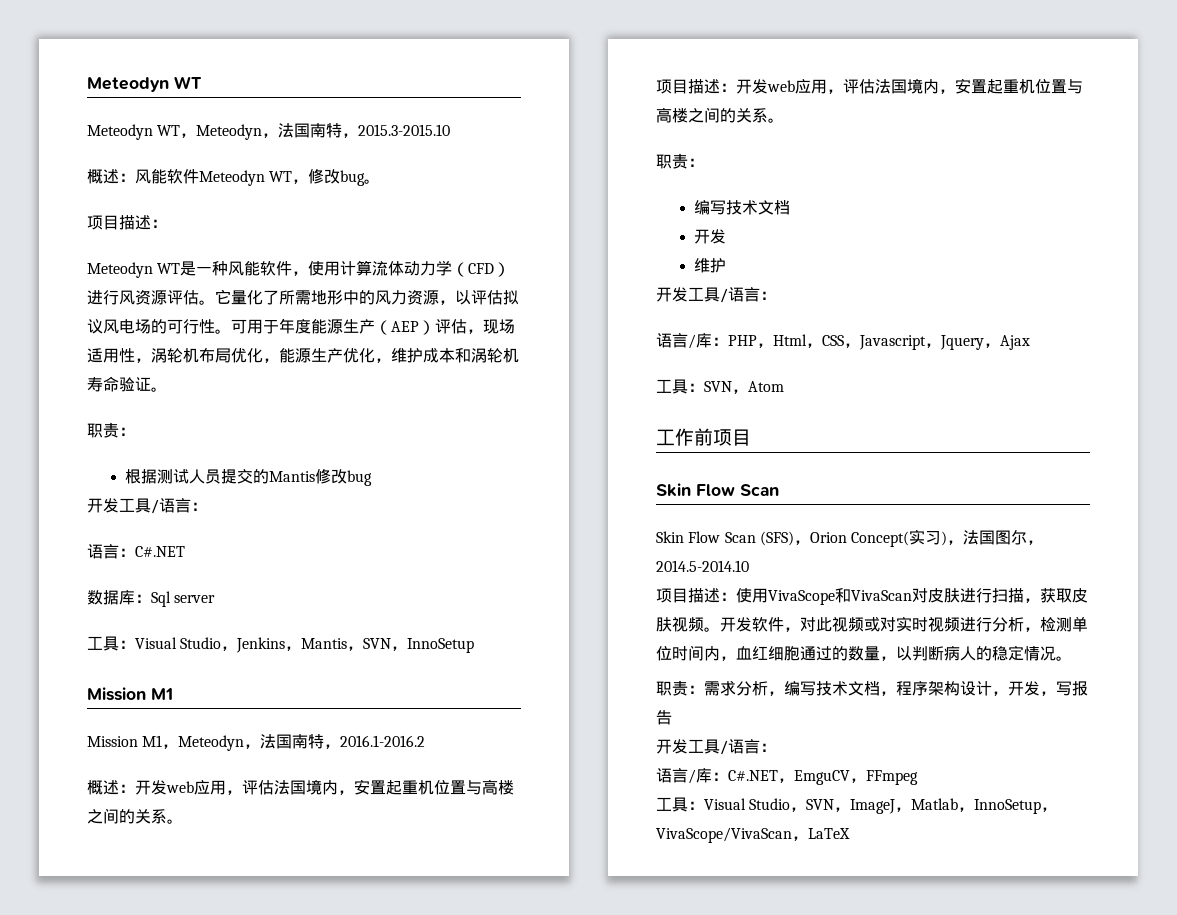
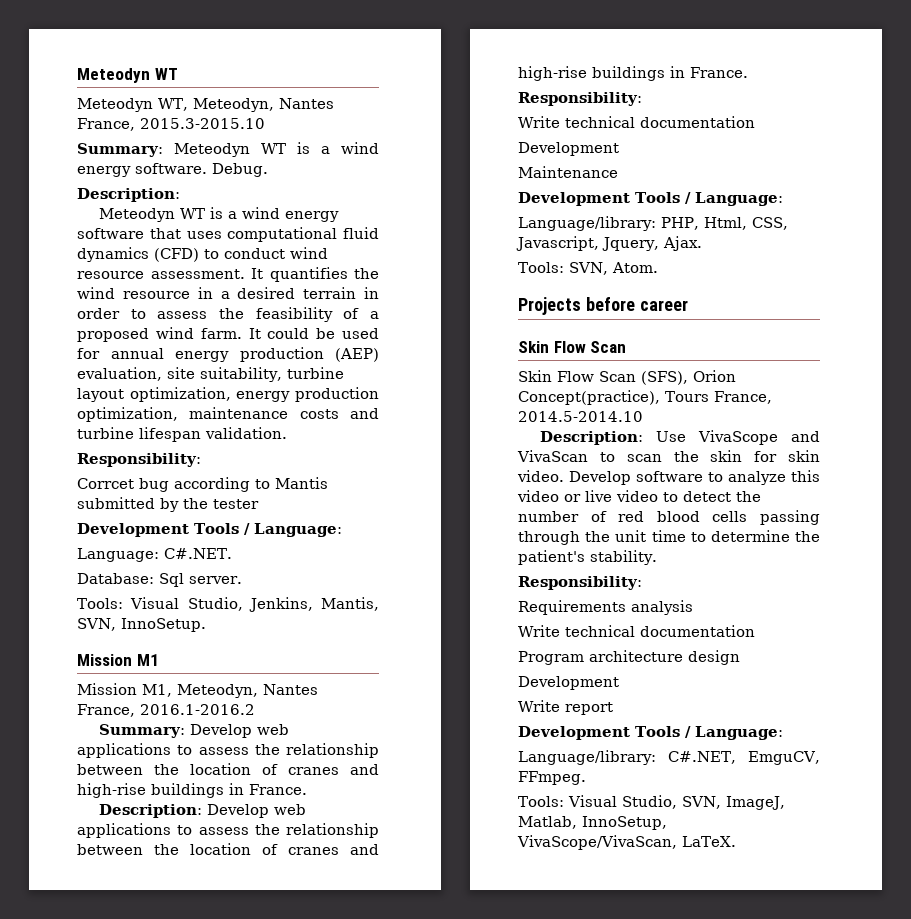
[157,123,451,140] [87,168,381,186] [87,215,167,230] [87,260,511,278] [87,289,519,305] [87,318,515,335] [87,347,519,363] [87,376,167,392] [87,422,135,438] [125,468,373,486] [87,498,207,514] [87,544,185,559] [87,590,216,607] [87,636,475,653] [87,687,173,701] [87,734,426,751] [87,779,514,795] [87,808,183,824] [656,78,1083,94] [656,107,784,123] [656,153,704,169] [694,200,791,215] [694,229,727,244] [694,258,727,273] [656,287,776,303] [656,333,1030,350] [656,379,784,394] [656,428,751,446] WT，Meteodyn，法国南特，2015.3-2015.10 // 概述：风能软件Meteodyn WT，修改bug。 // 项目描述： // Meteodyn WT是一种风能软件，使用计算流体动力学（CFD）进行风资源评估。它量化了所需地形中的风力资源，以评估拟议风电场的可行性。可用于年度能源生产（AEP）评估，现场适用性，涡轮机布局优化，能源生产优化，维护成本和涡轮机寿命验证。 // 职责： // 根据测试人员提交的Mantis修改bug // 开发工具/语言： // 语言：C#.NET // 数据库：Sql server // 工具：Visual Studio，Jenkins，Mantis，SVN，InnoSetup // Mission M1 // Mission M1，Meteodyn，法国南特，2016.1-2016.2 // 概述：开发web应用，评估法国境内，安置起重机位置与高楼之间的关系。 // 项目描述：开发web应用，评估法国境内，安置起重机位置与高楼之间的关系。 // 职责： // 编写技术文档 // 开发 // 维护 // 开发工具/语言： // 语言/库：PHP，Html，CSS，Javascript，Jquery，Ajax // 工具：SVN，Atom // 工作前项目 -> [158,98,334,112] [77,118,265,131] [77,142,379,157] [77,163,268,177] [77,188,180,202] [99,207,340,222] [77,227,379,242] [77,247,328,262] [77,267,379,282] [77,287,380,299] [77,307,379,322] [77,327,379,342] [77,347,379,362] [77,367,344,382] [77,387,379,402] [77,407,379,422] [77,427,287,442] [77,453,201,467] [77,477,328,492] [77,497,259,512] [77,523,342,537] [77,548,232,562] [77,573,242,587] [77,597,379,612] [77,618,206,632] [77,654,159,666] [77,683,318,698] [77,704,255,717] [99,724,290,738] [77,743,379,758] [77,763,379,775] [77,783,307,798] [99,804,307,818] [77,823,379,838] [77,843,379,855] [518,66,748,81] [518,92,642,106] [518,116,755,128] [518,142,619,156] [518,166,618,178] [518,192,783,206] [518,216,788,231] [516,236,702,251] [518,262,658,275] [518,297,688,315] WT, Meteodyn, Nantes France, 2015.3-2015.10 // Summary: Meteodyn WT is a wind energy software. Debug. // Description: // Meteodyn WT is a wind energy software that uses computational fluid dynamics (CFD) to conduct wind resource assessment. It quantifies the wind resource in a desired terrain in order to assess the feasibility of a proposed wind farm. It could be used for annual energy production (AEP) evaluation, site suitability, turbine layout optimization, energy production optimization, maintenance costs and turbine lifespan validation. // Responsibility: // Corrcet bug according to Mantis submitted by the tester // Development Tools / Language: // Language: C#.NET. // Database: Sql server. // Tools: Visual Studio, Jenkins, Mantis, SVN, InnoSetup. // Mission M1 // Mission M1, Meteodyn, Nantes France, 2016.1-2016.2 // Summary: Develop web applications to assess the relationship between the location of cranes and high-rise buildings in France. // Description: Develop web applications to assess the relationship between the location of cranes and high-rise buildings in France. // Responsibility: // Write technical documentation // Development // Maintenance // Development Tools / Language: // Language/library: PHP, Html, CSS, Javascript, Jquery, Ajax. // Tools: SVN, Atom. // Projects before career
[759,529,1044,547] [656,560,749,572] [656,588,1088,605] [656,616,1088,632] [656,645,1072,661] [656,680,1088,696] [656,710,672,725] [656,739,776,755] [656,768,918,785] [656,797,1058,814] [656,827,850,843] (SFS)，Orion Concept(实习)，法国图尔，2014.5-2014.10 // 项目描述：使用VivaScope和VivaScan对皮肤进行扫描，获取皮肤视频。开发软件，对此视频或对实时视频进行分析，检测单位时间内，血红细胞通过的数量，以判断病人的稳定情况。 // 职责：需求分析，编写技术文档，程序架构设计，开发，写报告 // 开发工具/语言： // 语言/库：C#.NET，EmguCV，FFmpeg // 工具：Visual Studio，SVN，ImageJ，Matlab，InnoSetup，VivaScope/VivaScan，LaTeX -> [641,370,736,385] [518,390,772,405] [518,411,643,422] [540,430,820,445] [517,450,820,462] [517,470,820,485] [517,490,761,502] [518,510,820,525] [518,530,820,545] [518,550,657,565] [518,576,642,590] [518,600,693,615] [518,625,755,637] [518,650,740,665] [518,676,619,690] [518,700,613,715] [518,726,783,740] [518,750,821,765] [518,771,586,785] [518,795,785,810] [518,816,667,830] [517,835,736,850] (SFS), Orion Concept(practice), Tours France, 2014.5-2014.10 // Description: Use VivaScope and VivaScan to scan the skin for skin video. Develop software to analyze this video or live video to detect the number of red blood cells passing through the unit time to determine the patient's stability. // Responsibility: // Requirements analysis // Write technical documentation // Program architecture design // Development // Write report // Development Tools / Language: // Language/library: C#.NET, EmguCV, FFmpeg. // Tools: Visual Studio, SVN, ImageJ, Matlab, InnoSetup, VivaScope/VivaScan, LaTeX.

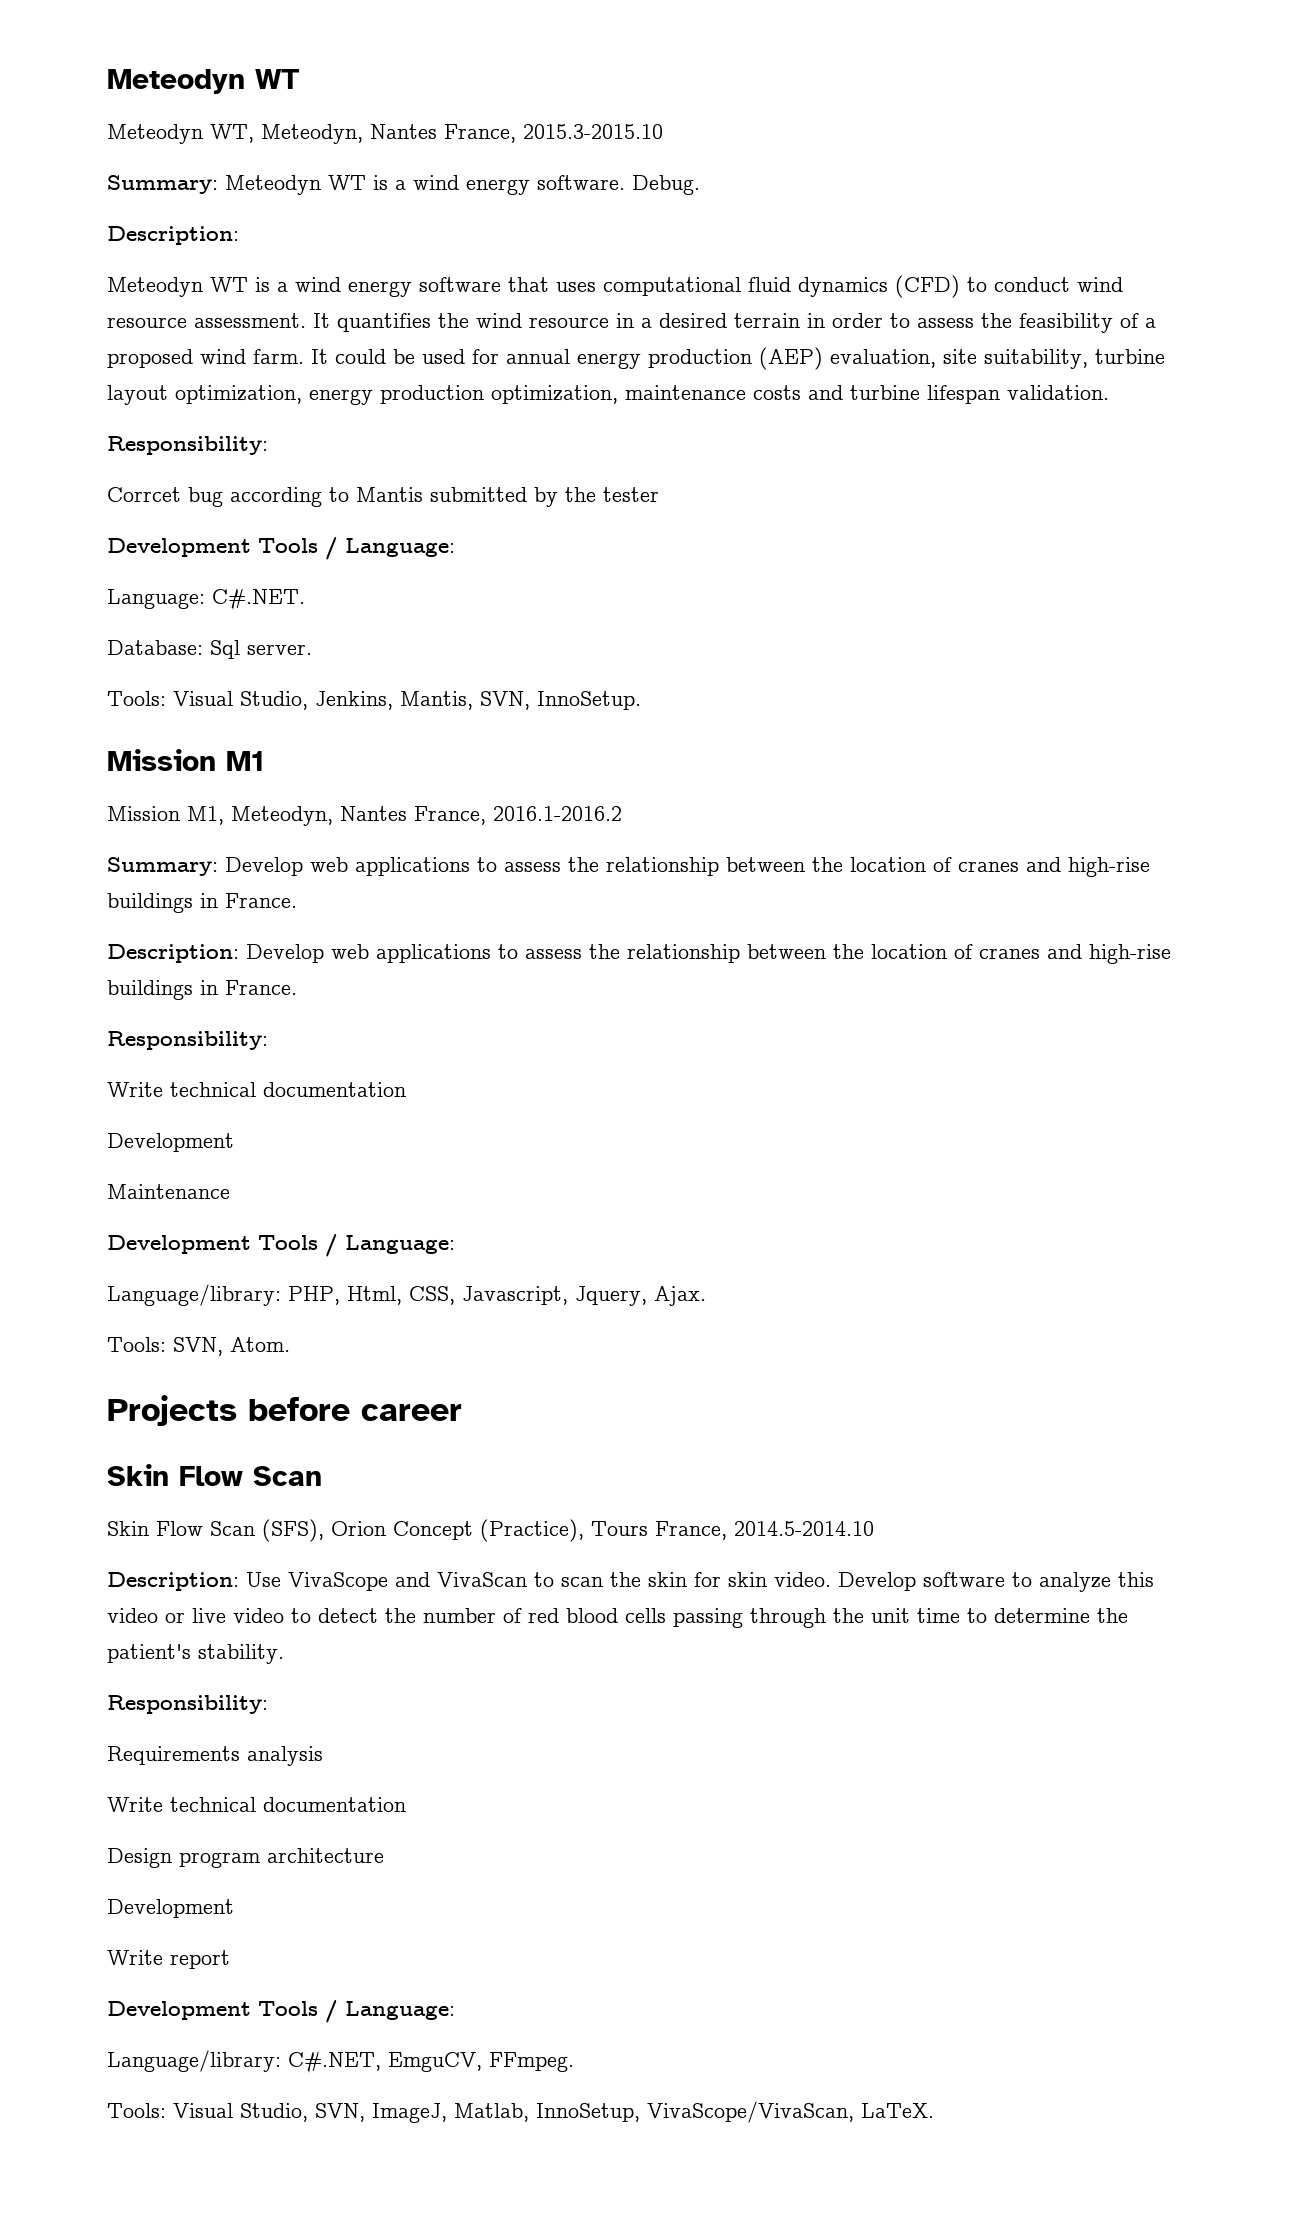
[518,390,660,405] Concept(practice), -> [393,1519,584,1542] Concept (Practice),
[518,651,584,665] Program -> [107,1848,261,1868] Design program
[688,650,740,665] design -> (384, 1855) none

